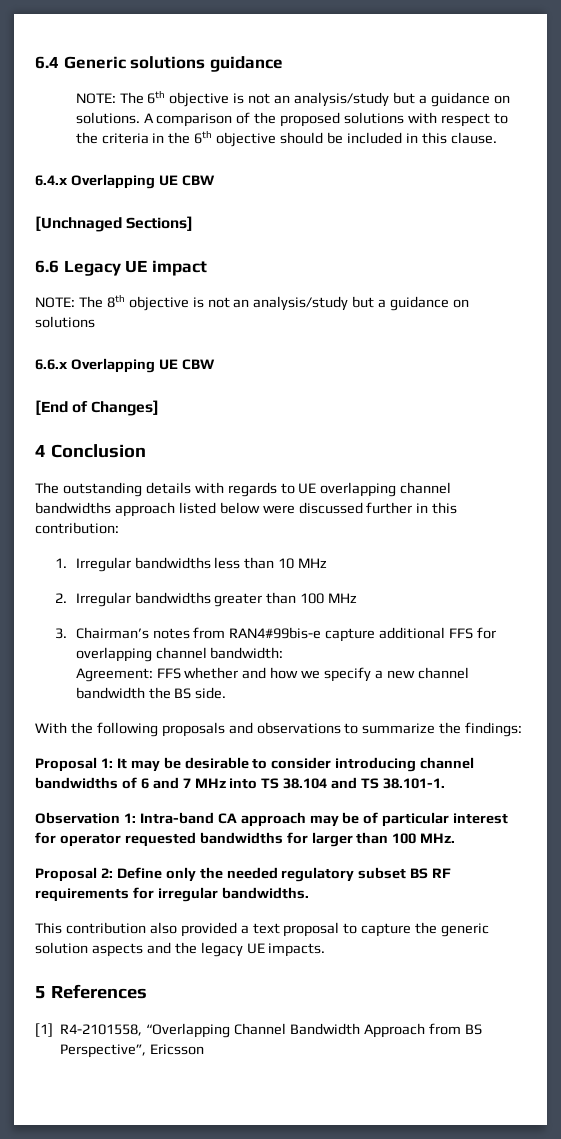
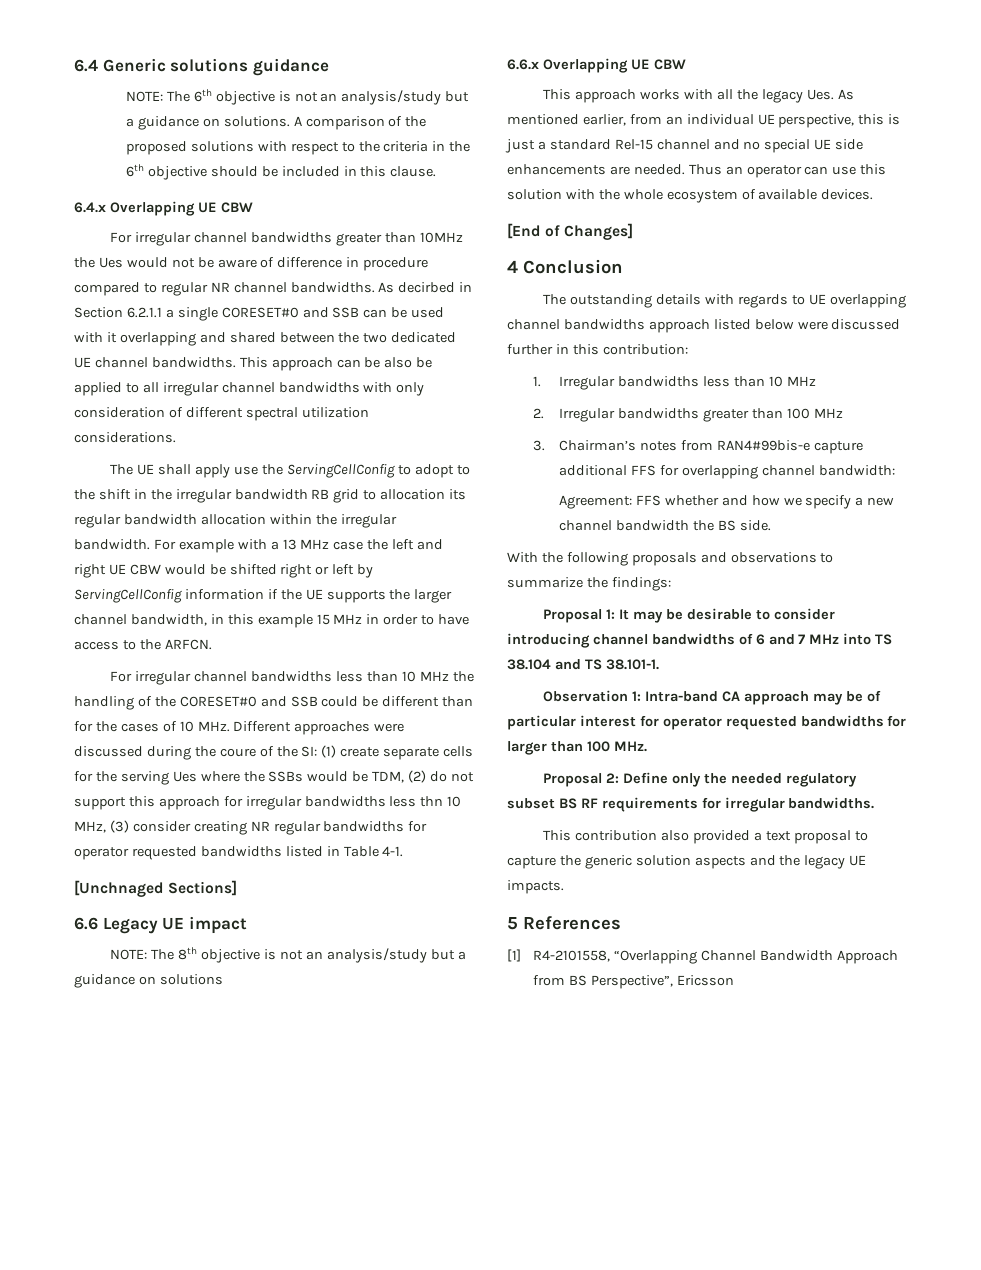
(215, 180) none -> [110,232,463,246] [74,257,429,271] [74,282,473,296] [74,307,445,321] [74,332,457,346] [74,357,433,371] [74,382,425,396] [74,407,369,421] [74,432,176,443] [110,464,470,478] [74,489,467,503] [74,514,397,528] [74,539,444,553] [74,564,374,578] [74,589,453,603] [74,614,470,628] [74,639,212,650] [110,671,474,685] [74,696,474,710] [74,721,405,735] [74,745,474,760] [74,770,474,785] [74,796,462,810] [74,820,428,835] [74,846,404,860] // For irregular channel bandwidths greater than 10MHz the Ues would not be aware of difference in procedure compared to regular NR channel bandwidths. As decirbed in Section 6.2.1.1 a single CORESET#0 and SSB can be used with it overlapping and shared between the two dedicated UE channel bandwidths. This approach can be also be applied to all irregular channel bandwidths with only consideration of different spectral utilization considerations. // The UE shall apply use the ServingCellConfig to adopt to the shift in the irregular bandwidth RB grid to allocation its regular bandwidth allocation within the irregular bandwidth. For example with a 13 MHz case the left and right UE CBW would be shifted right or left by ServingCellConfig information if the UE supports the larger channel bandwidth, in this example 15 MHz in order to have access to the ARFCN. // For irregular channel bandwidths less than 10 MHz the handling of the CORESET#0 and SSB could be different than for the cases of 10 MHz. Different approaches were discussed during the coure of the SI: (1) create separate cells for the serving Ues where the SSBs would be TDM, (2) do not support this approach for irregular bandwidths less thn 10 MHz, (3) consider creating NR regular bandwidths for operator requested bandwidths listed in Table 4-1.
(215, 364) none -> [543,89,854,103] [507,114,901,128] [505,139,864,153] [507,164,887,178] [507,189,874,203] // This approach works with all the legacy Ues. As mentioned earlier, from an individual UE perspective, this is just a standard Rel-15 channel and no special UE side enhancements are needed. Thus an operator can use this solution with the whole ecosystem of available devices.

